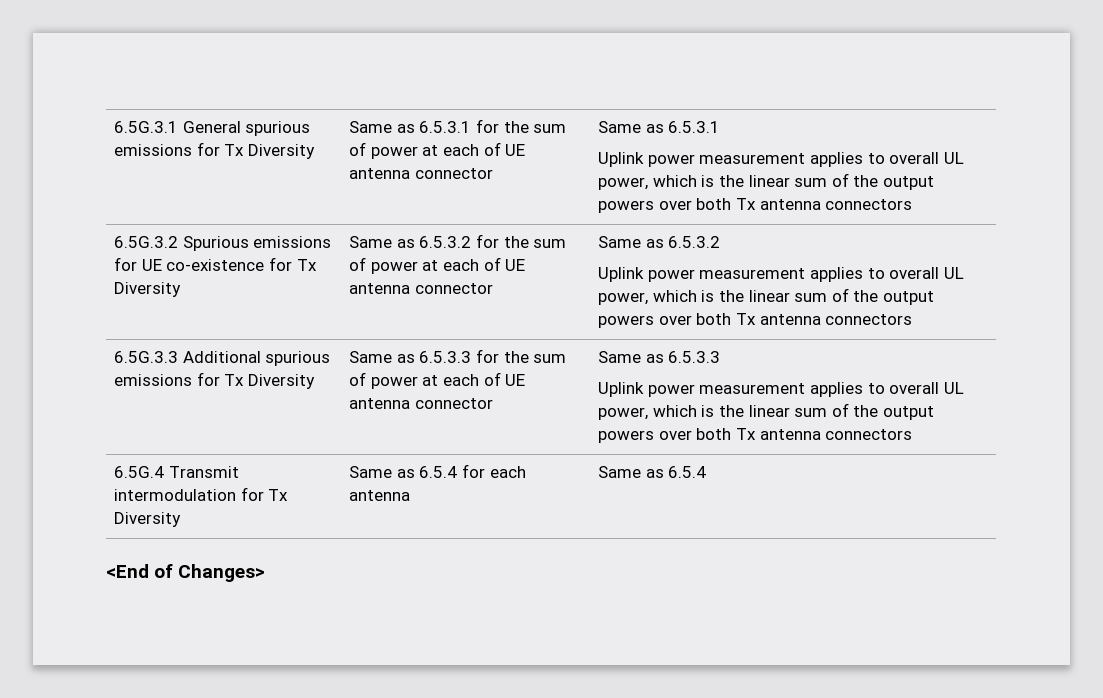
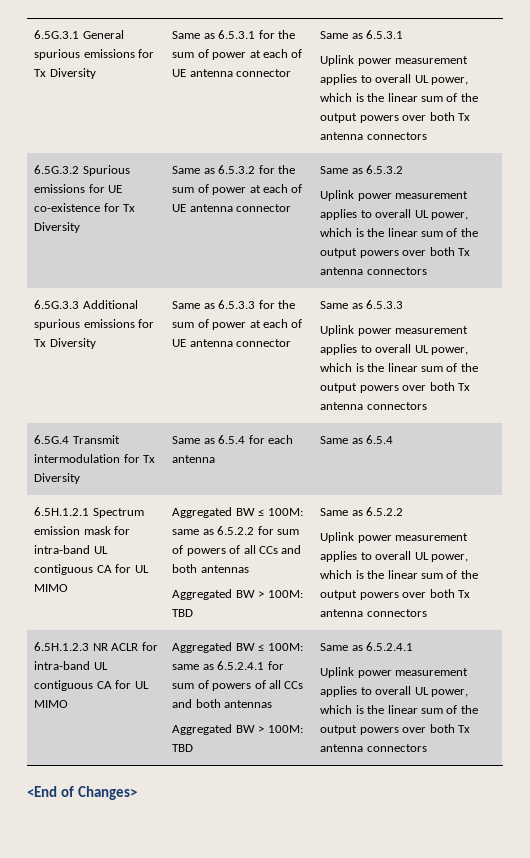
(707, 472) none -> [34,507,144,518] [34,526,131,535] [34,545,108,554] [34,564,149,575] [34,584,69,592] [172,507,303,518] [172,526,299,535] [172,545,302,556] [172,564,249,573] [172,589,303,600] [172,609,194,617] [320,507,404,516] [320,532,469,543] [320,551,468,562] [320,570,478,579] [320,589,470,600] [320,609,427,617] [34,642,158,651] [34,661,108,670] [34,680,149,691] [34,700,69,708] [172,642,303,653] [172,661,284,670] [172,680,304,691] [172,699,273,708] [172,724,303,735] [172,744,194,752] [320,642,414,651] [320,667,469,678] [320,686,468,697] [320,705,478,714] [320,724,470,735] [320,744,427,752] // 6.5H.1.2.1 Spectrum emission mask for intra-band UL contiguous CA for UL MIMO | Aggregated BW ≤ 100M: same as 6.5.2.2 for sum of powers of all CCs and both antennas // Aggregated BW > 100M: TBD | Same as 6.5.2.2 // Uplink power measurement applies to overall UL power, which is the linear sum of the output powers over both Tx antenna connectors // 6.5H.1.2.3 NR ACLR for intra-band UL contiguous CA for UL MIMO | Aggregated BW ≤ 100M: same as 6.5.2.4.1 for sum of powers of all CCs and both antennas // Aggregated BW > 100M: TBD | Same as 6.5.2.4.1 // Uplink power measurement applies to overall UL power, which is the linear sum of the output powers over both Tx antenna connectors

